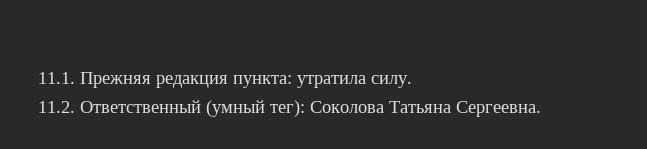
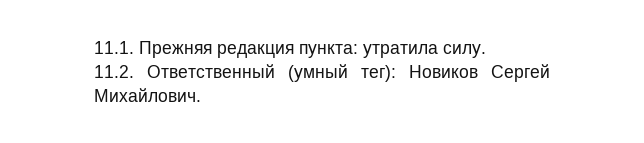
[310,101,541,117] Соколова Татьяна Сергеевна. -> [409,64,550,82] [94,88,201,102] Новиков Сергей Михайлович.

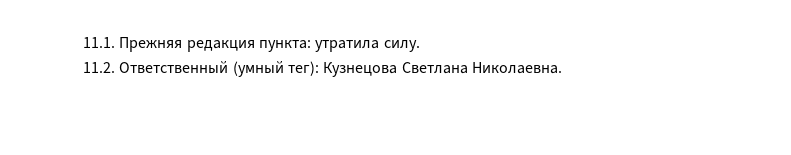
[409,64,550,82] [94,88,201,102] Новиков Сергей Михайлович. -> [323,62,562,77] Кузнецова Светлана Николаевна.

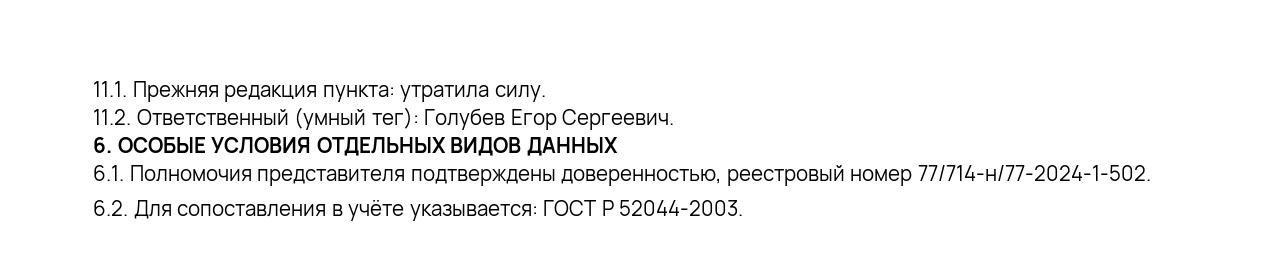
[323,62,562,77] Кузнецова Светлана Николаевна. -> [424,108,675,130] [93,137,618,156] [93,165,1151,186] [93,200,744,221] Голубев Егор Сергеевич. // 6. ОСОБЫЕ УСЛОВИЯ ОТДЕЛЬНЫХ ВИДОВ ДАННЫХ // 6.1. Полномочия представителя подтверждены доверенностью, реестровый номер 77/714-н/77-2024-1-502. // 6.2. Для сопоставления в учёте указывается: ГОСТ Р 52044-2003.

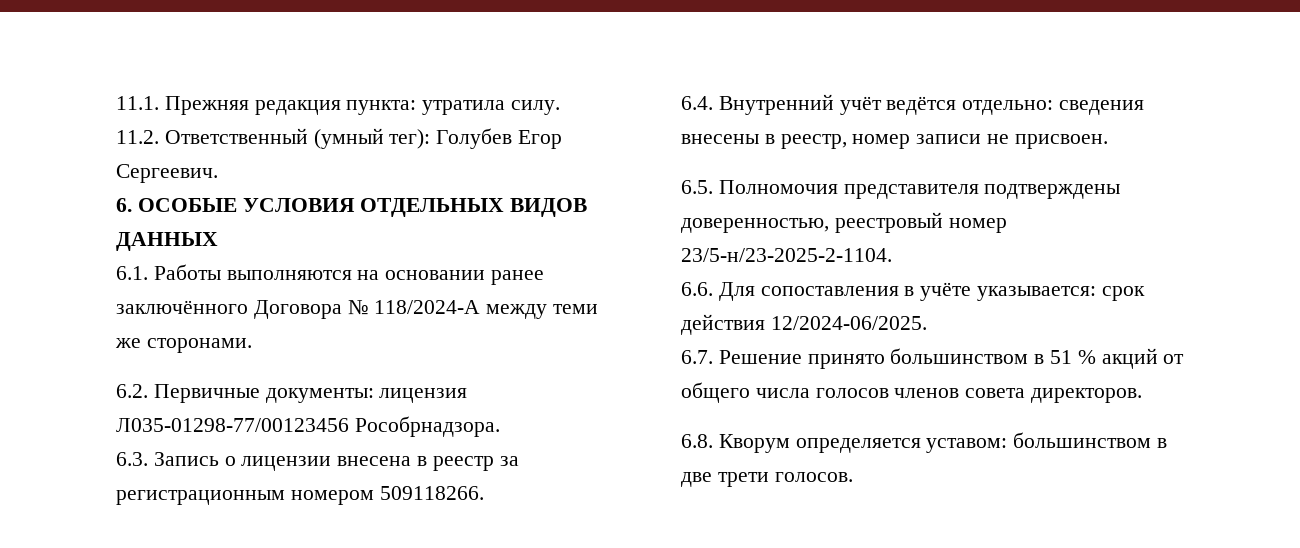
(124, 173) none -> [153,264,545,285] [116,300,599,319] [115,338,252,353] [116,384,468,403] [116,416,500,437] [116,452,519,471] [116,486,484,505] [681,94,1145,115] [681,134,1108,149] [681,180,713,194] Работы выполняются на основании ранее заключённого Договора № 118/2024-А между теми же сторонами. // 6.2. Первичные документы: лицензия Л035-01298-77/00123456 Рособрнадзора. // 6.3. Запись о лицензии внесена в реестр за регистрационным номером 509118266. // 6.4. Внутренний учёт ведётся отдельно: сведения внесены в реестр, номер записи не присвоен. // 6.5.
[917,165,1151,181] [93,200,128,216] 77/714-н/77-2024-1-502. // 6.2. -> [681,248,892,262] [681,282,713,296] 23/5-н/23-2025-2-1104. // 6.6.
[543,200,744,216] ГОСТ Р 52044-2003. -> [1101,286,1145,301] [681,314,927,335] [681,348,1185,369] [681,382,1143,403] [681,432,1168,453] [681,472,853,487] срок действия 12/2024-06/2025. // 6.7. Решение принято большинством в 51 % акций от общего числа голосов членов совета директоров. // 6.8. Кворум определяется уставом: большинством в две трети голосов.

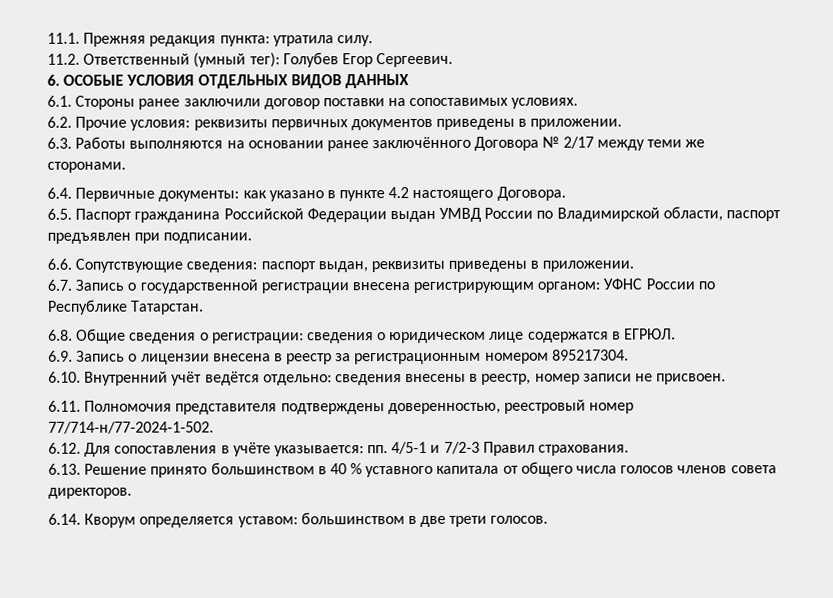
(148, 273) none -> [75,95,579,110] [47,116,623,131] [47,137,72,149] Стороны ранее заключили договор поставки на сопоставимых условиях. // 6.2. Прочие условия: реквизиты первичных документов приведены в приложении. // 6.3.
[374,300,481,314] 118/2024-А -> [562,136,594,149] 2/17
[116,384,148,398] 6.2. -> [47,187,72,199] 6.4.
[379,388,468,403] [116,416,500,437] [116,452,148,466] лицензия Л035-01298-77/00123456 Рособрнадзора. // 6.3. -> [242,186,566,202] [47,206,782,223] [47,232,253,244] [47,258,635,273] [47,278,715,294] [48,299,205,315] [48,328,677,344] [48,350,73,362] как указано в пункте 4.2 настоящего Договора. // 6.5. Паспорт гражданина Российской Федерации выдан УМВД России по Владимирской области, паспорт предъявлен при подписании. // 6.6. Сопутствующие сведения: паспорт выдан, реквизиты приведены в приложении. // 6.7. Запись о государственной регистрации внесена регистрирующим органом: УФНС России по Республике Татарстан. // 6.8. Общие сведения о регистрации: сведения о юридическом лице содержатся в ЕГРЮЛ. // 6.9.
[379,486,484,500] [681,96,713,110] 509118266. // 6.4. -> [551,349,629,361] [48,371,81,383] 895217304. // 6.10.
[681,180,713,194] 6.5. -> [48,400,81,412] 6.11.
[681,248,892,262] [681,282,713,296] 23/5-н/23-2025-2-1104. // 6.6. -> [48,421,214,434] [48,442,81,454] 77/714-н/77-2024-1-502. // 6.12.
[1101,286,1145,301] [681,314,927,335] [681,348,1158,369] срок действия 12/2024-06/2025. // 6.7. Решение принято большинством в 51 % акций -> [367,441,630,456] [48,462,500,478] пп. 4/5-1 и 7/2-3 Правил страхования. // 6.13. Решение принято большинством в 40 % уставного капитала
[681,434,713,448] 6.8. -> [48,513,81,525] 6.14.

